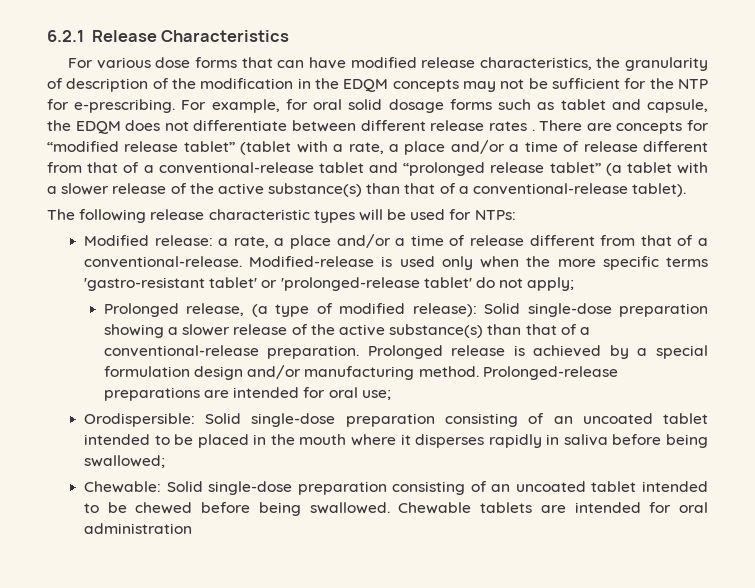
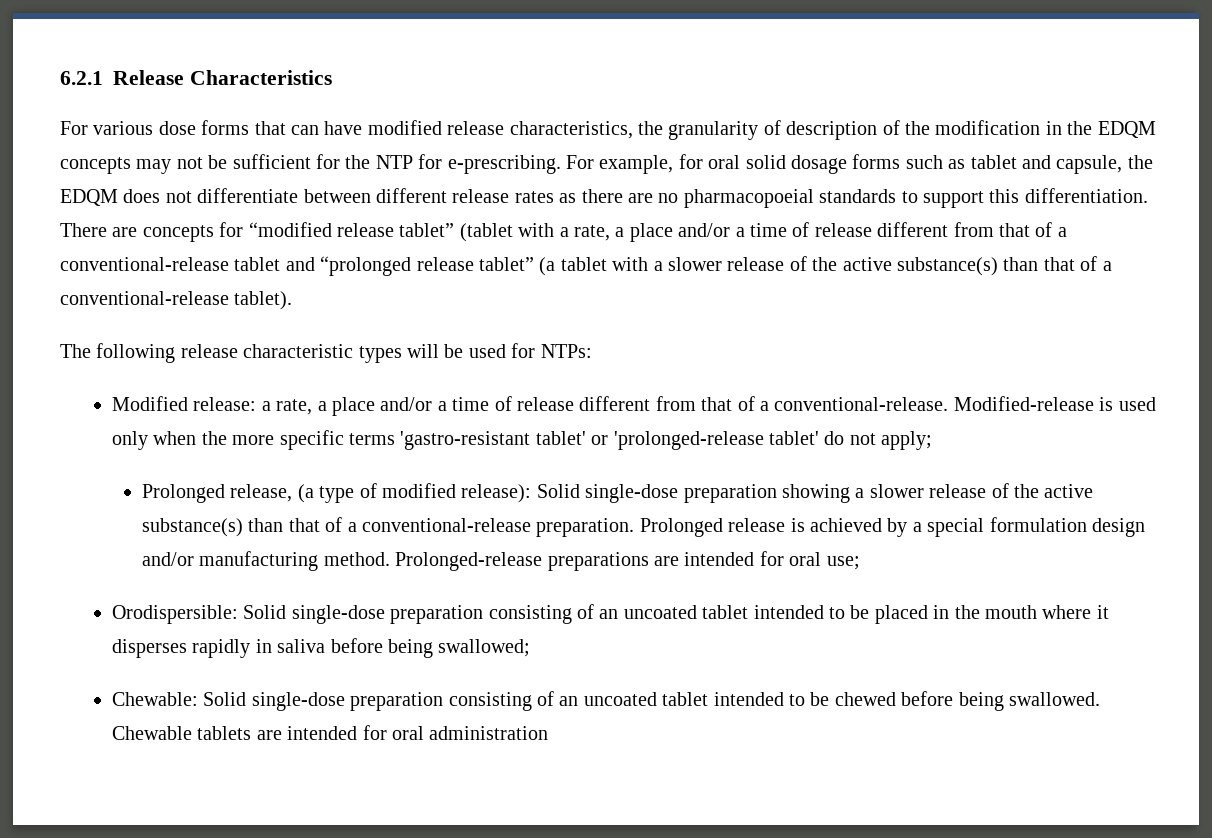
[531,129,535,131] . -> [559,188,1148,208] as there are no pharmacopoeial standards to support this differentiation.

